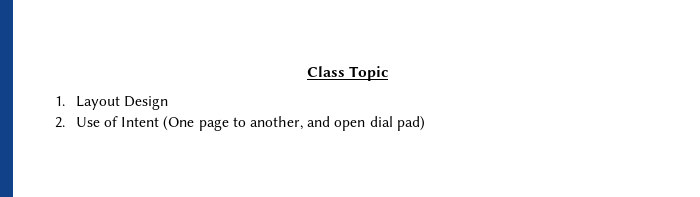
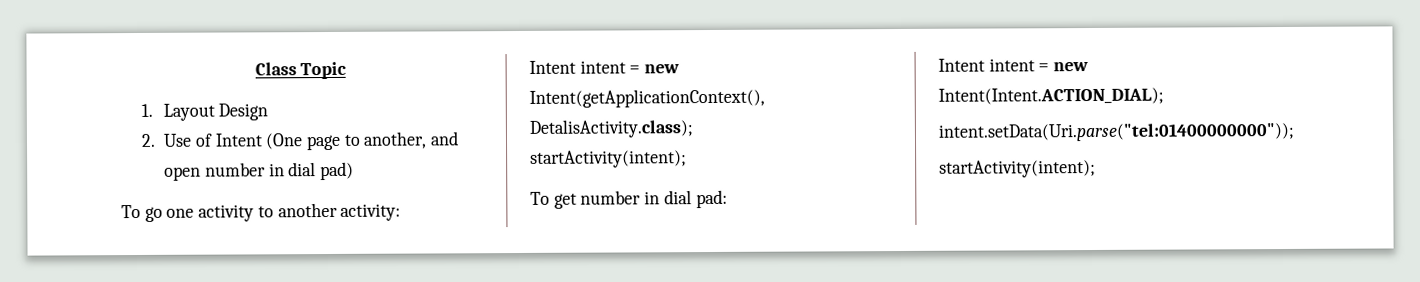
(366, 125) none -> [204,162,285,177] number in
(425, 123) none -> [121,202,402,222] [529,60,681,74] [529,88,765,108] [529,119,693,138] [530,150,687,168] [530,189,728,209] [938,58,1090,72] [938,87,1164,105] [938,122,1295,142] [939,159,1096,178] // To go one activity to another activity: // Intent intent = new Intent(getApplicationContext(), DetalisActivity.class); // startActivity(intent); // To get number in dial pad: // Intent intent = new Intent(Intent.ACTION_DIAL); // intent.setData(Uri.parse("tel:01400000000")); // startActivity(intent);

